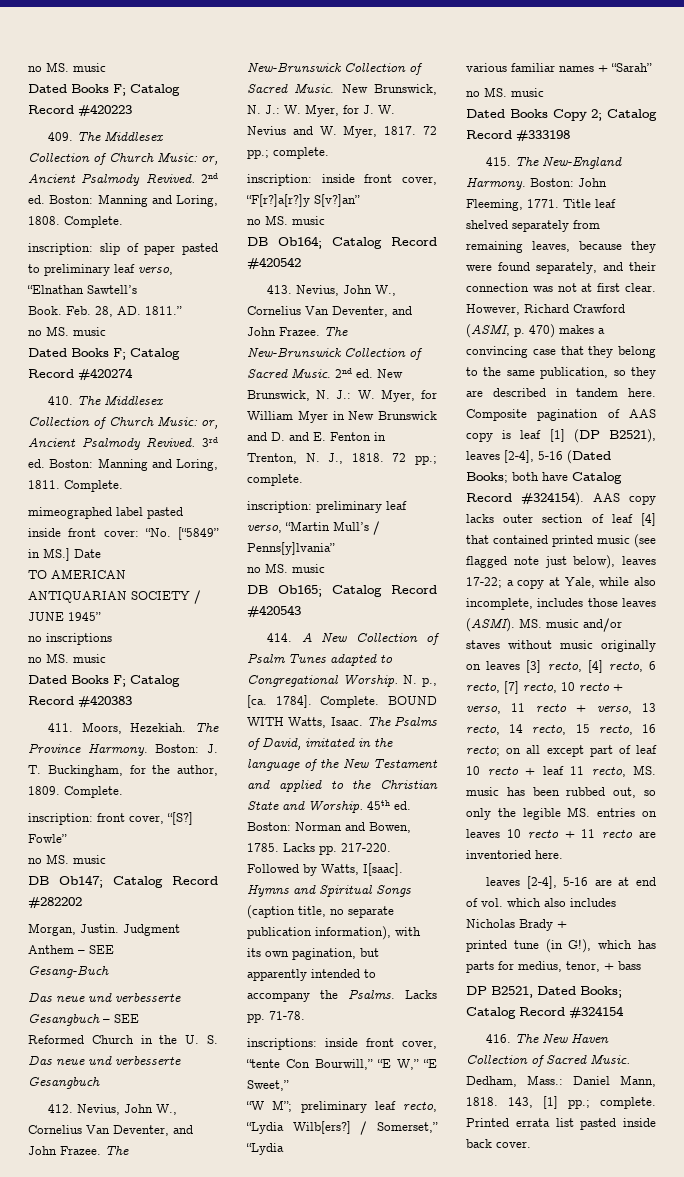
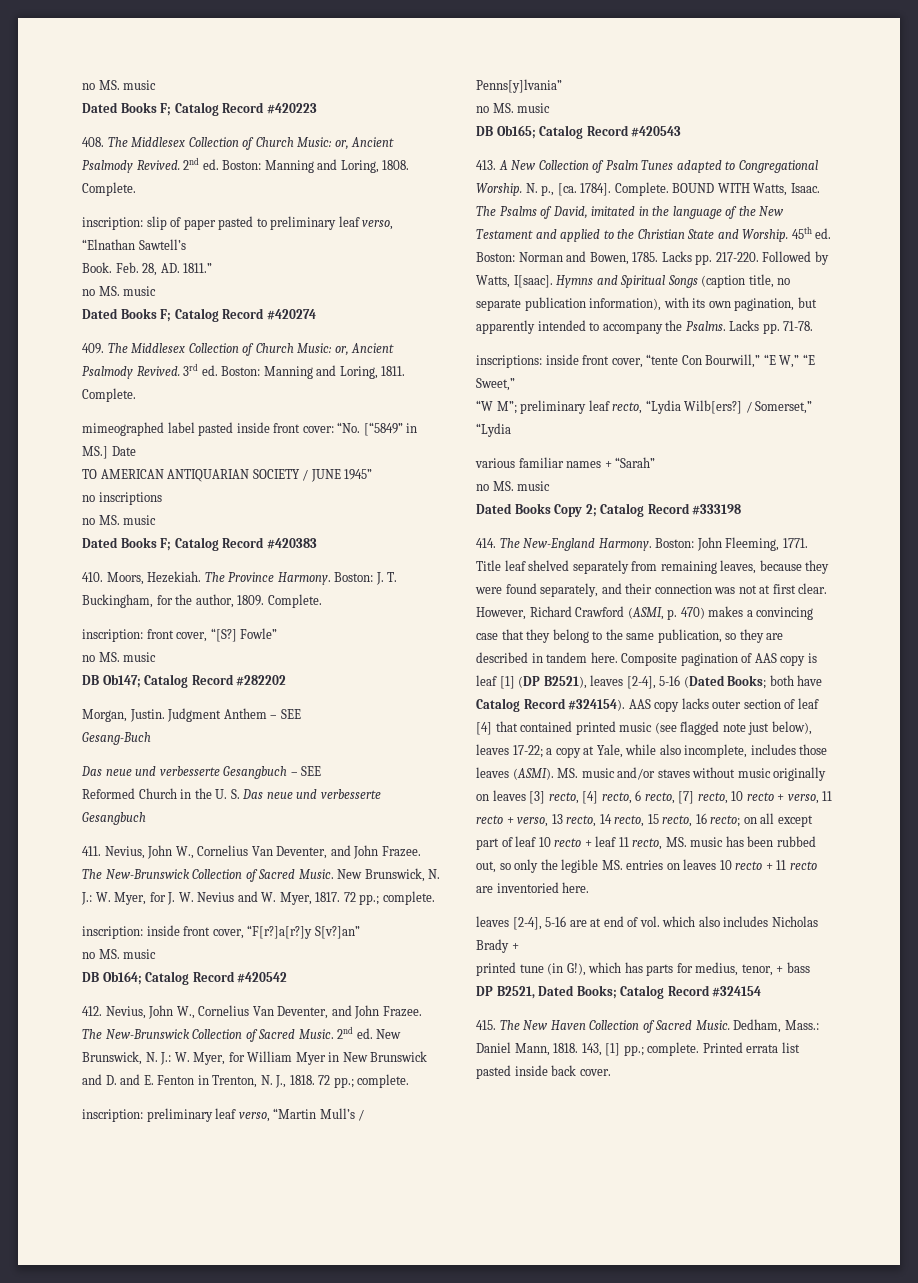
[48,132,74,141] 409. -> [82,137,104,147] 408.
[48,396,74,405] 410. -> [82,343,104,354] 409.
[48,723,74,732] 411. -> [82,572,103,582] 410.
[48,1104,74,1113] 412. -> [82,846,101,856] 411.
[267,285,293,294] 413. -> [82,1006,102,1016] 412.
[267,633,293,642] 414. -> [476,160,496,170] 413.
[486,157,512,166] 415. -> [476,538,496,548] 414.
[486,1034,512,1043] 416. -> [476,1020,496,1030] 415.

